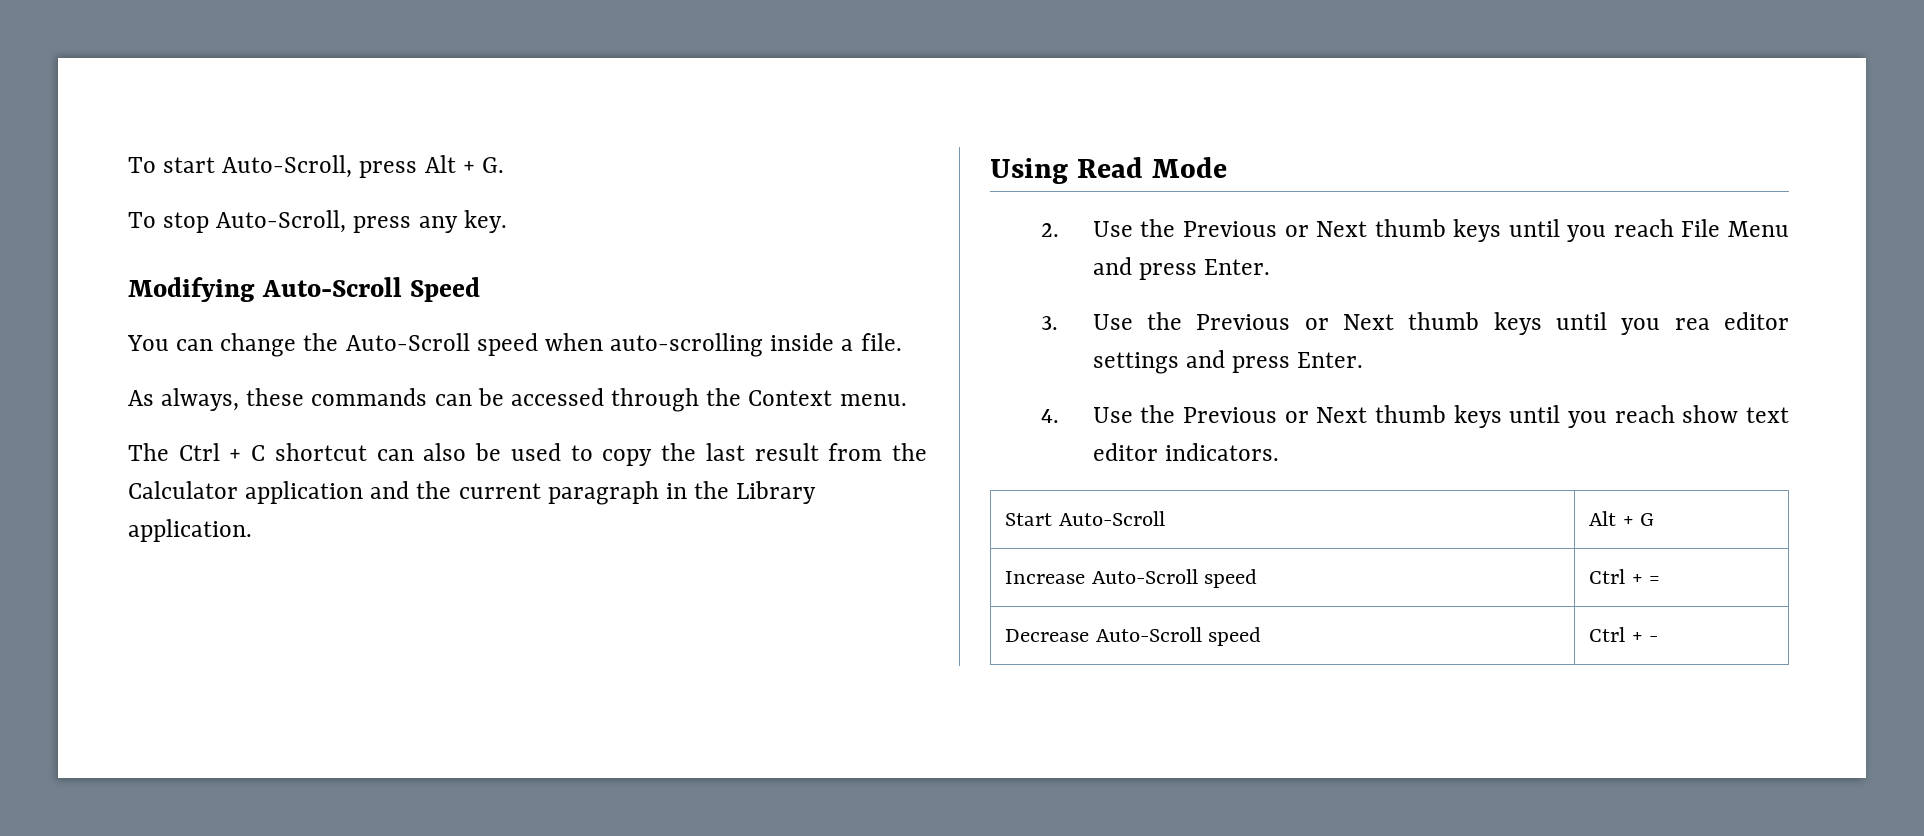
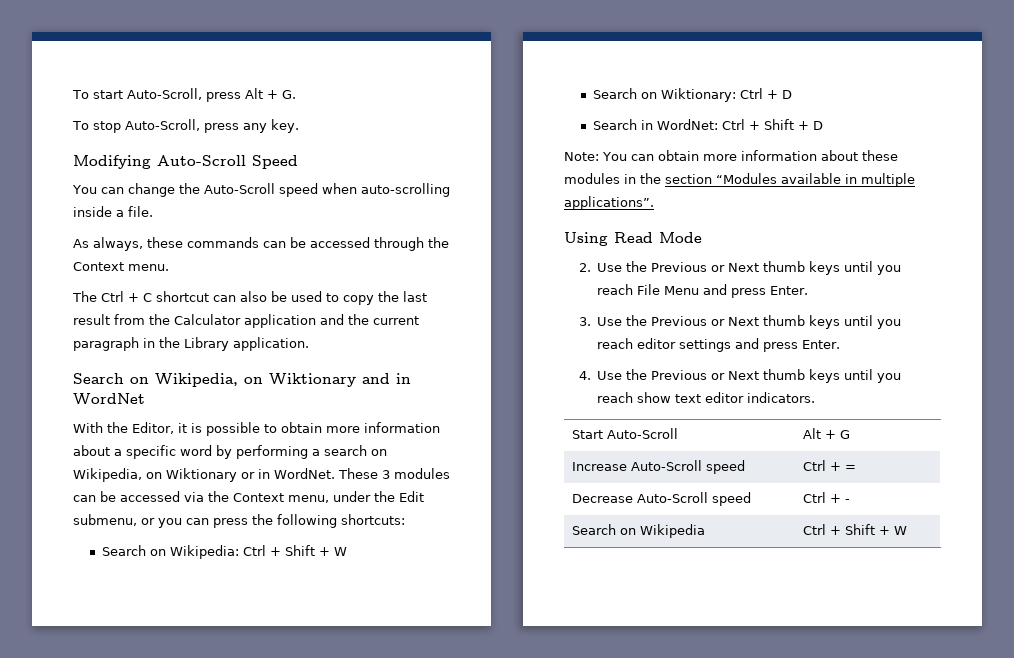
(252, 530) none -> [73,373,411,387] [73,393,145,405] [73,422,440,436] [73,445,387,459] [73,468,450,482] [73,491,424,503] [73,514,405,528] [101,545,347,559] [592,88,792,102] [592,119,823,130] [564,150,898,161] [564,173,915,187] [564,196,654,210] // Search on Wikipedia, on Wiktionary and in WordNet // With the Editor, it is possible to obtain more information about a specific word by performing a search on Wikipedia, on Wiktionary or in WordNet. These 3 modules can be accessed via the Context menu, under the Edit submenu, or you can press the following shortcuts: // Search on Wikipedia: Ctrl + Shift + W // Search on Wiktionary: Ctrl + D // Search in WordNet: Ctrl + Shift + D // Note: You can obtain more information about these modules in the section “Modules available in multiple applications”.
[1674,318,1710,330] rea -> [597,338,634,349] reach
(1659, 639) none -> [571,524,705,538] [802,524,907,535] // Search on Wikipedia | Ctrl + Shift + W

